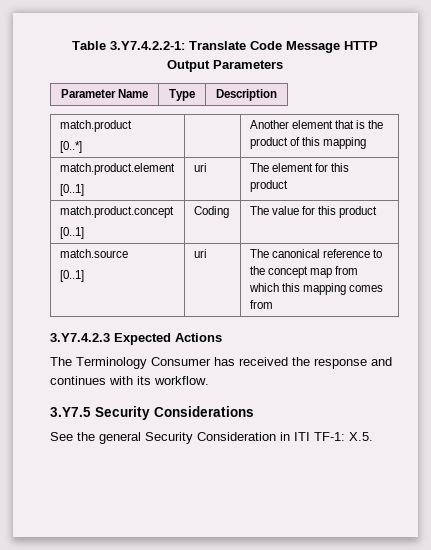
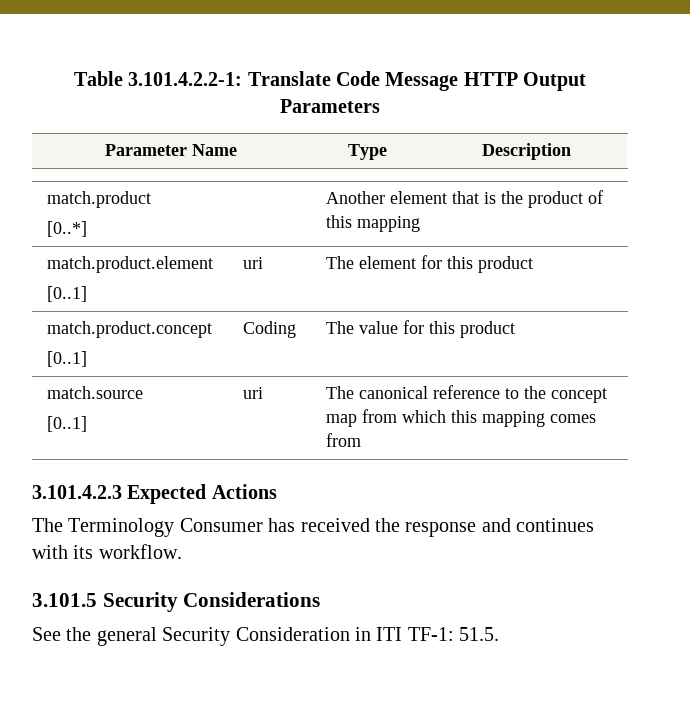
[109,41,185,50] 3.Y7.4.2.2-1: -> [128,72,243,86] 3.101.4.2.2-1:
[50,333,110,342] 3.Y7.4.2.3 -> [32,485,122,499] 3.101.4.2.3
[50,407,91,417] 3.Y7.5 -> [32,593,97,607] 3.101.5
[349,432,373,441] X.5. -> [459,627,500,641] 51.5.

